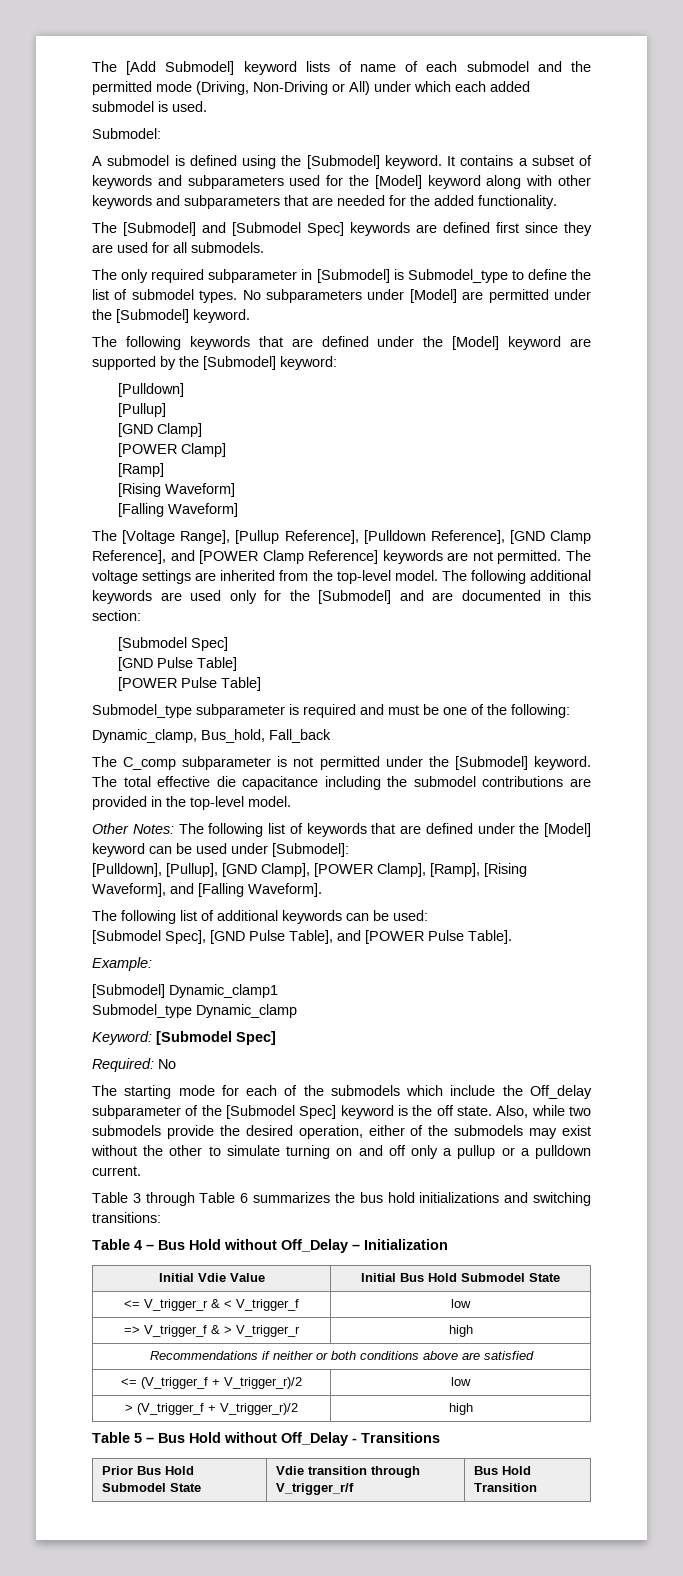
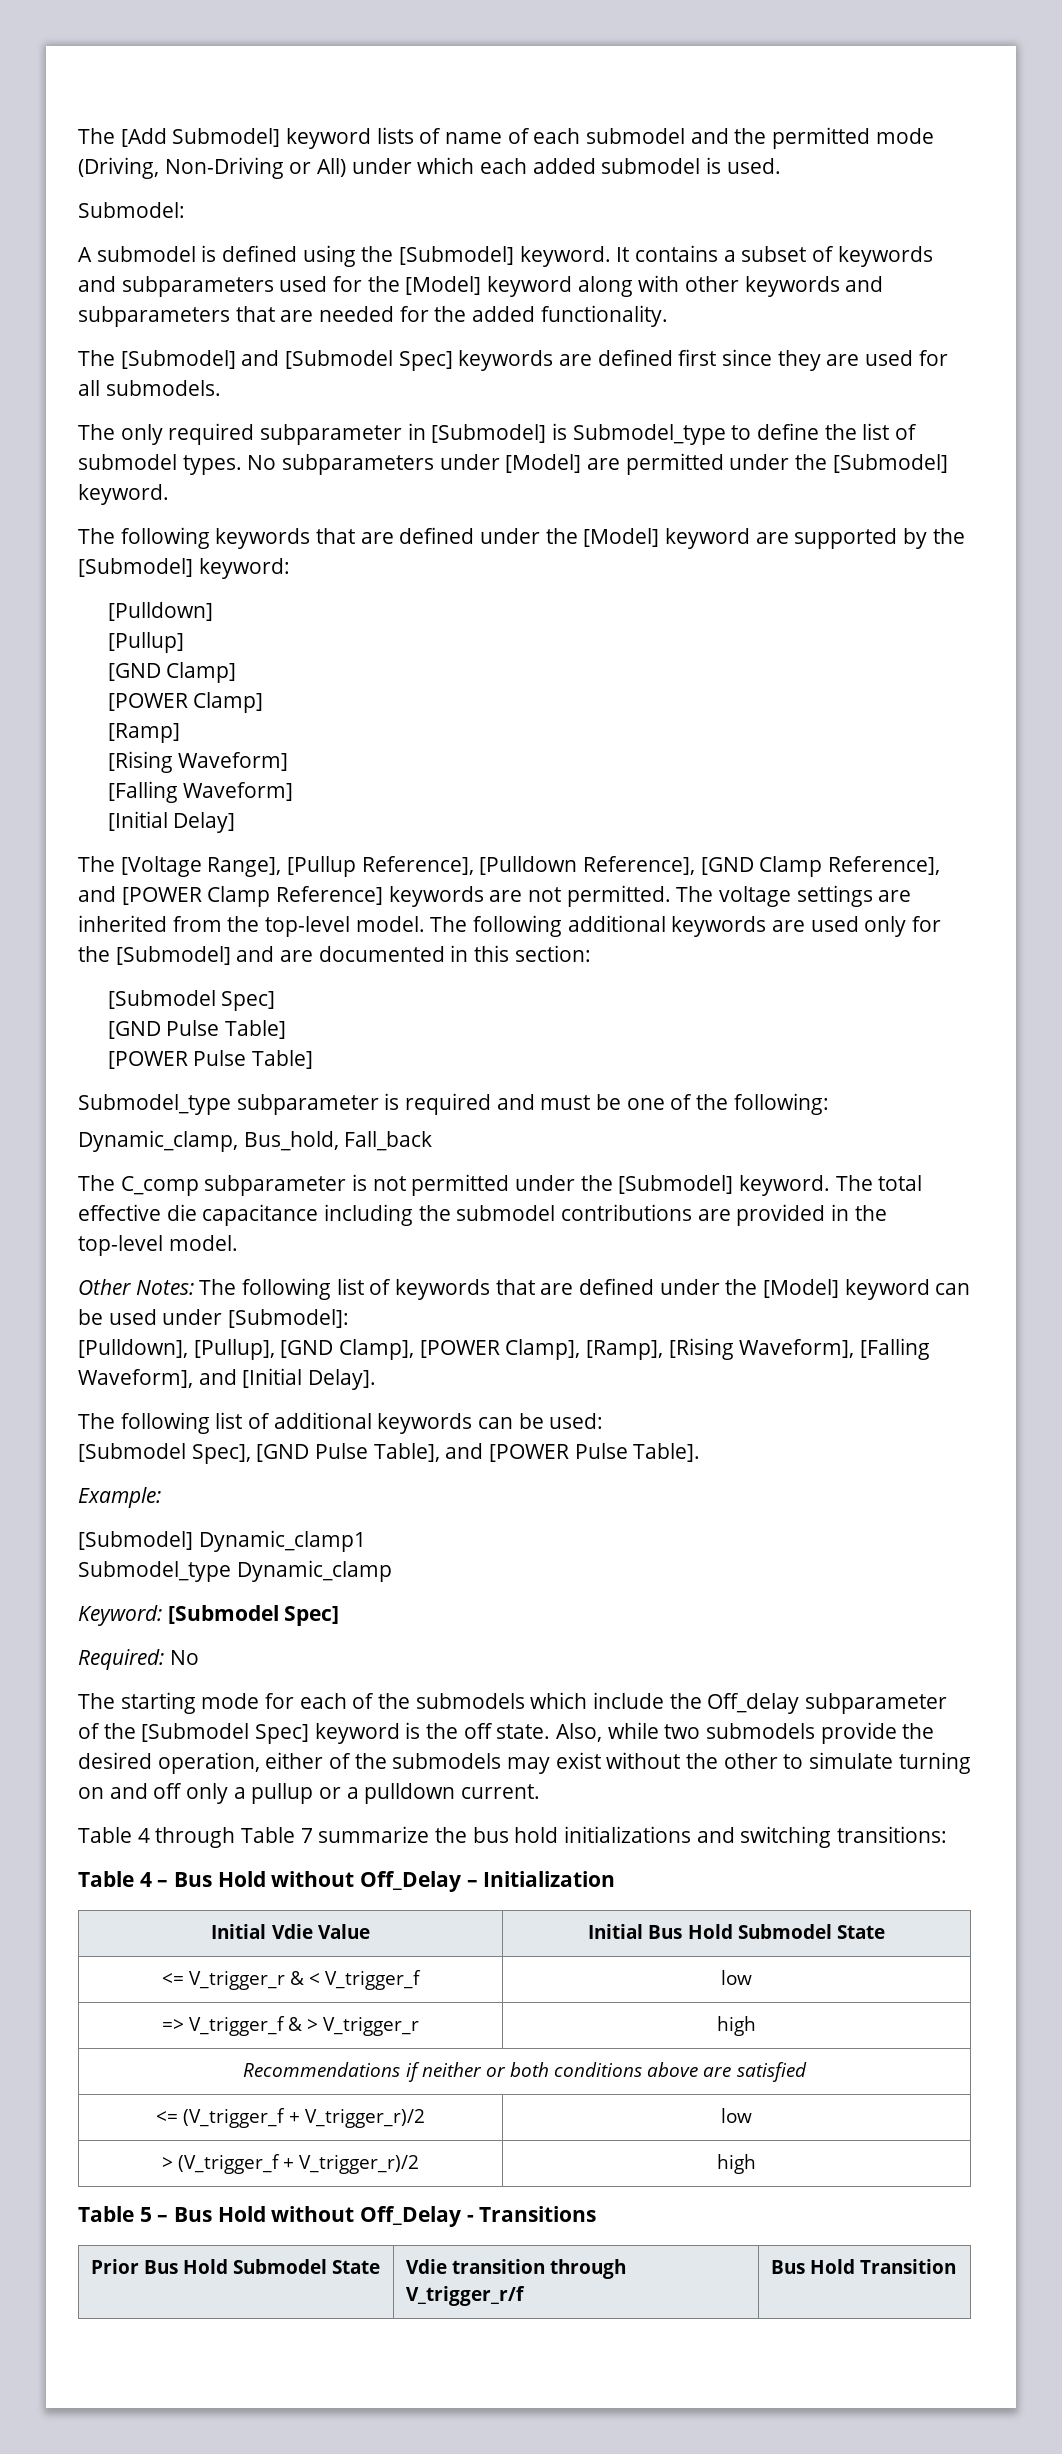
(238, 510) none -> [107,811,236,833] // [Initial Delay]
[170,883,322,897] and [Falling Waveform]. -> [860,1338,931,1360] [78,1368,377,1390] [Falling Waveform], and [Initial Delay].
[132,1193,141,1203] 3 -> [137,1828,150,1843] 4
[240,1192,331,1203] 6 summarizes -> [300,1826,430,1843] 7 summarize

